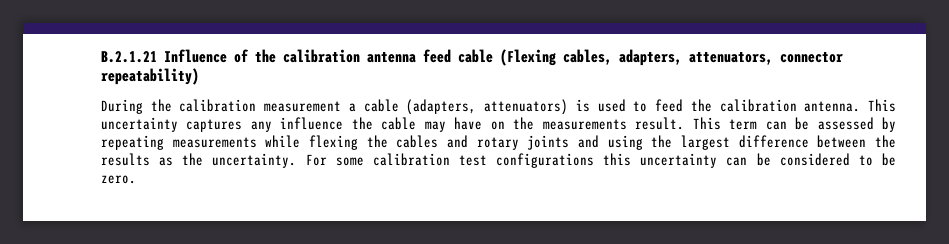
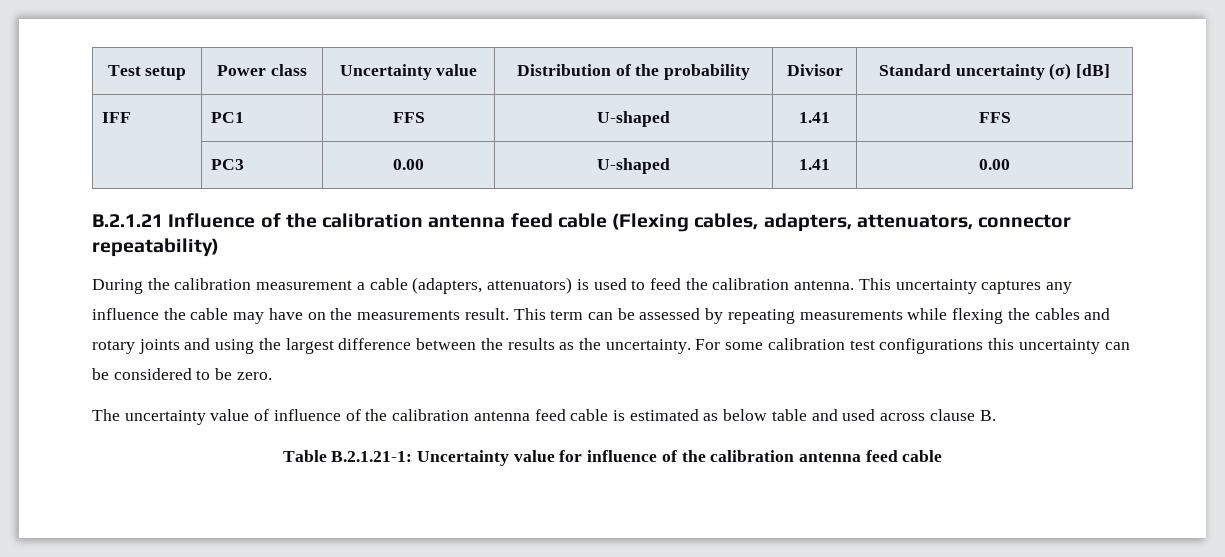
(101, 57) none -> [107,65,187,80] [217,64,307,76] [339,64,478,80] [516,64,751,80] [786,64,843,76] [878,63,1111,80] [102,112,132,123] [211,112,245,123] [392,112,425,123] [597,111,670,127] [799,112,830,123] [978,112,1011,123] [211,159,245,170] [393,159,424,170] [597,158,670,174] [799,159,830,170] [979,159,1010,170] Test setup | Power class | Uncertainty value | Distribution of the probability | Divisor | Standard uncertainty (σ) [dB] // IFF | PC1 | FFS | U-shaped | 1.41 | FFS // | PC3 | 0.00 | U-shaped | 1.41 | 0.00 //
(136, 179) none -> [92,409,996,425] [282,450,943,466] // The uncertainty value of influence of the calibration antenna feed cable is estimated as below table and used across clause B. // Table B.2.1.21-1: Uncertainty value for influence of the calibration antenna feed cable

